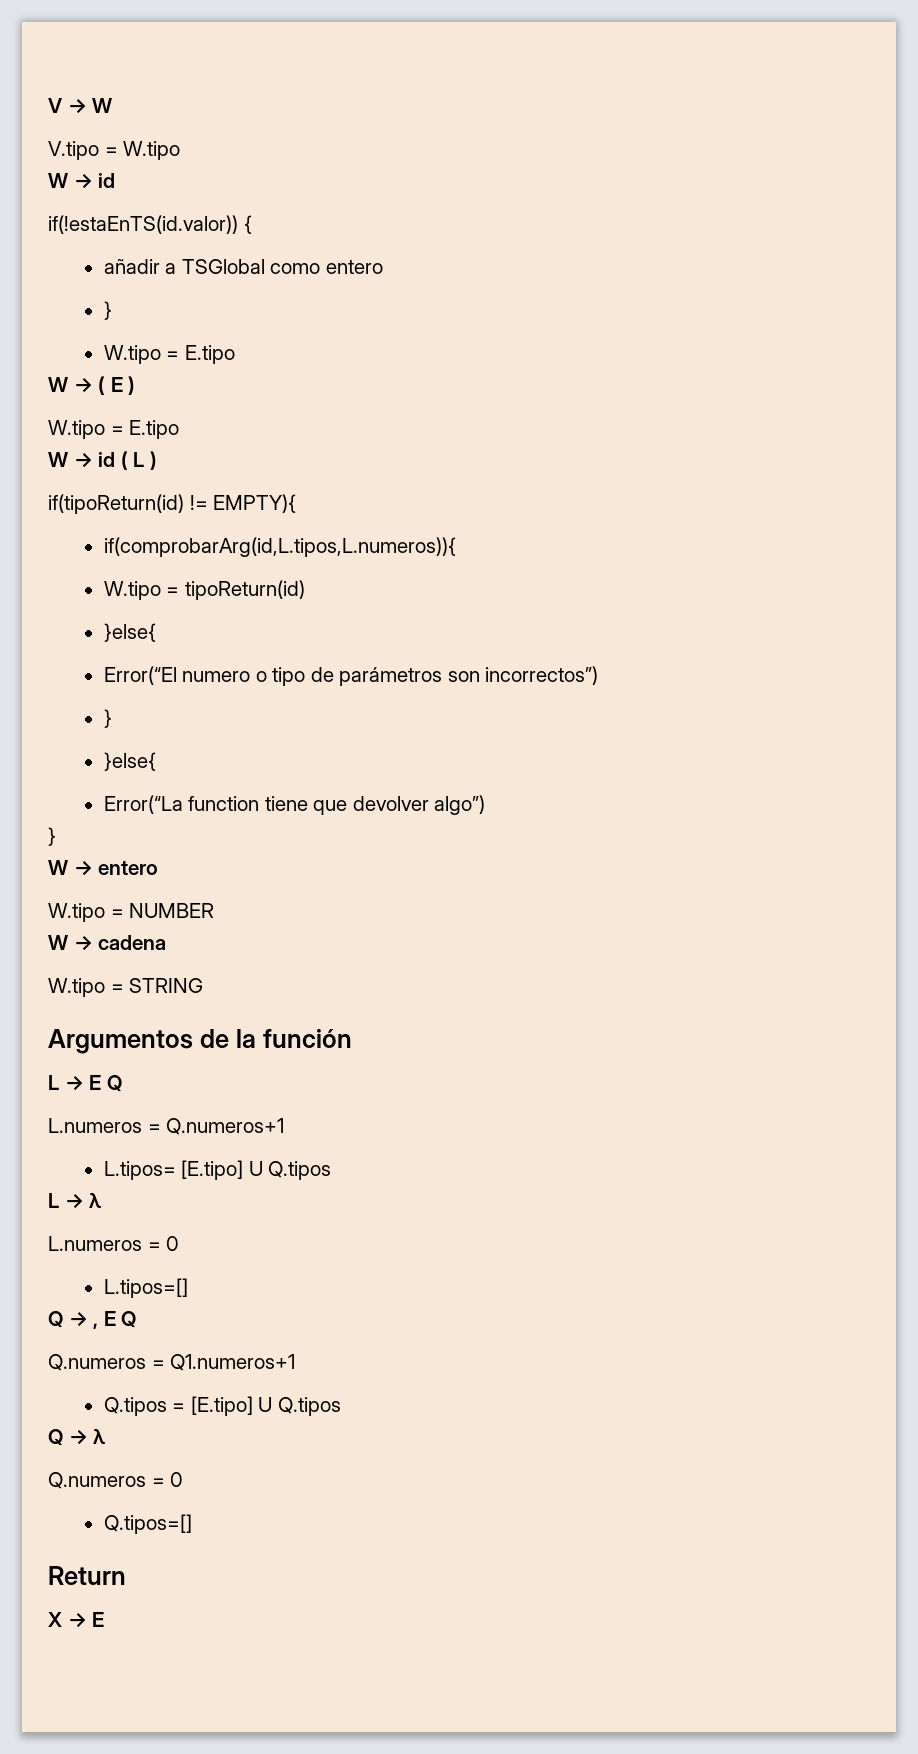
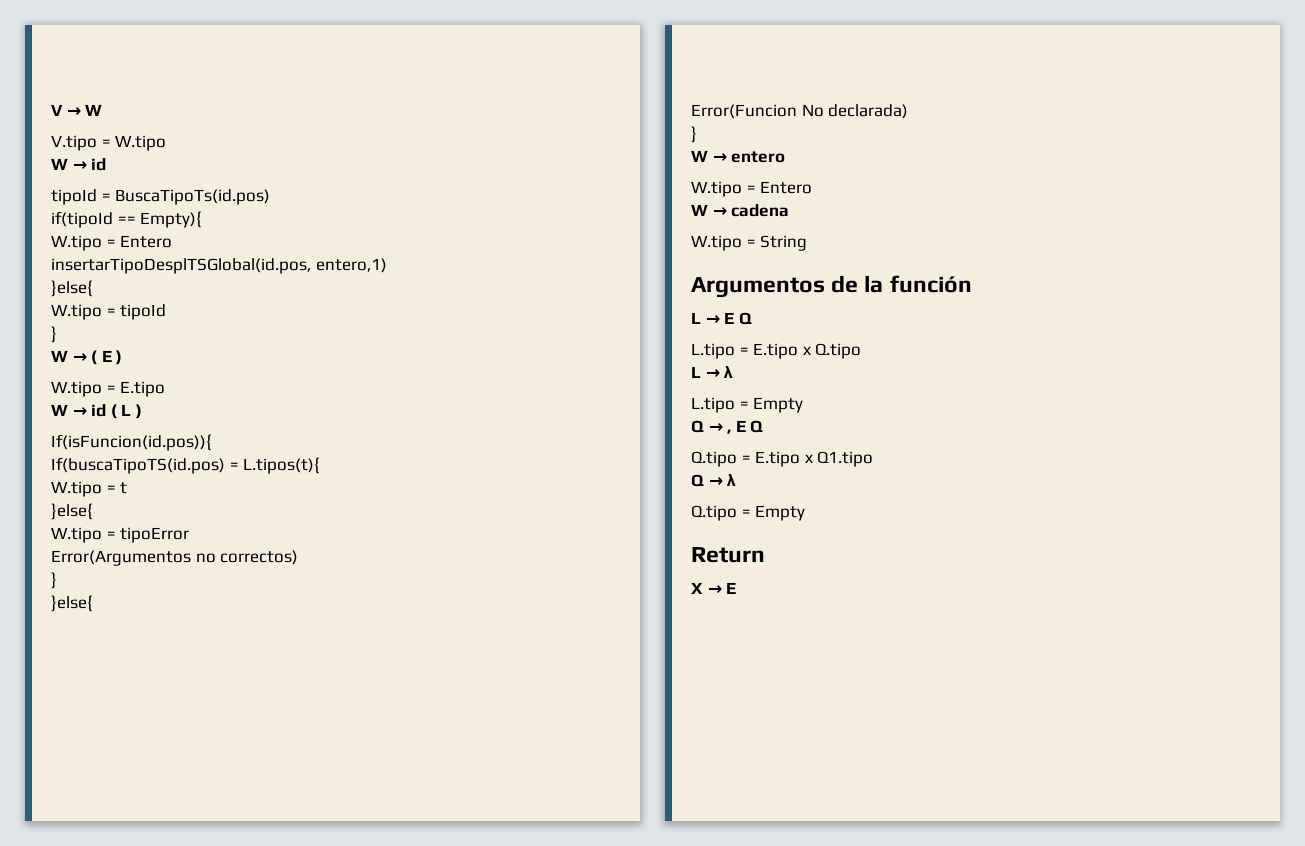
[48,215,252,234] [103,259,383,274] [103,301,112,320] [103,345,235,364] if(!estaEnTS(id.valor)) { // añadir a TSGlobal como entero // } // W.tipo = E.tipo -> [51,189,271,205] [51,211,203,228] [51,235,173,251] [51,258,387,274] [51,280,93,297] [51,304,167,320] [51,326,57,343] tipoId = BuscaTipoTs(id.pos) // if(tipoId == Empty){ // W.tipo = Entero // insertarTipoDesplTSGlobal(id.pos, entero,1) // }else{ // W.tipo = tipoId // }
[48,494,297,514] [103,537,456,557] [103,580,305,600] [103,623,156,642] [103,666,599,686] [103,709,112,728] [103,752,156,771] [103,795,486,815] if(tipoReturn(id) != EMPTY){ // if(comprobarArg(id,L.tipos,L.numeros)){ // W.tipo = tipoReturn(id) // }else{ // Error(“El numero o tipo de parámetros son incorrectos”) // } // }else{ // Error(“La function tiene que devolver algo”) -> [51,434,212,451] [51,457,321,474] [51,481,128,497] [51,503,93,520] [51,527,190,543] [51,550,299,566] [51,572,57,589] [51,595,93,612] [691,104,909,119] If(isFuncion(id.pos)){ // If(buscaTipoTS(id.pos) = L.tipos(t){ // W.tipo = t // }else{ // W.tipo = tipoError // Error(Argumentos no correctos) // } // }else{ // Error(Funcion No declarada)
[129,903,215,918] NUMBER -> [760,181,813,194] Entero
[129,978,204,993] STRING -> [760,235,808,251] String
[48,1118,285,1135] [103,1160,332,1180] L.numeros = Q.numeros+1 // L.tipos= [E.tipo] U Q.tipos -> [691,343,862,359] L.tipo = E.tipo x Q.tipo
[48,1236,180,1251] [103,1278,188,1298] L.numeros = 0 // L.tipos=[] -> [691,397,804,413] L.tipo = Empty
[48,1354,296,1371] [103,1396,341,1416] Q.numeros = Q1.numeros+1 // Q.tipos = [E.tipo] U Q.tipos -> [691,451,874,467] Q.tipo = E.tipo x Q1.tipo
[48,1472,184,1489] [103,1514,192,1534] Q.numeros = 0 // Q.tipos=[] -> [691,505,806,521] Q.tipo = Empty

